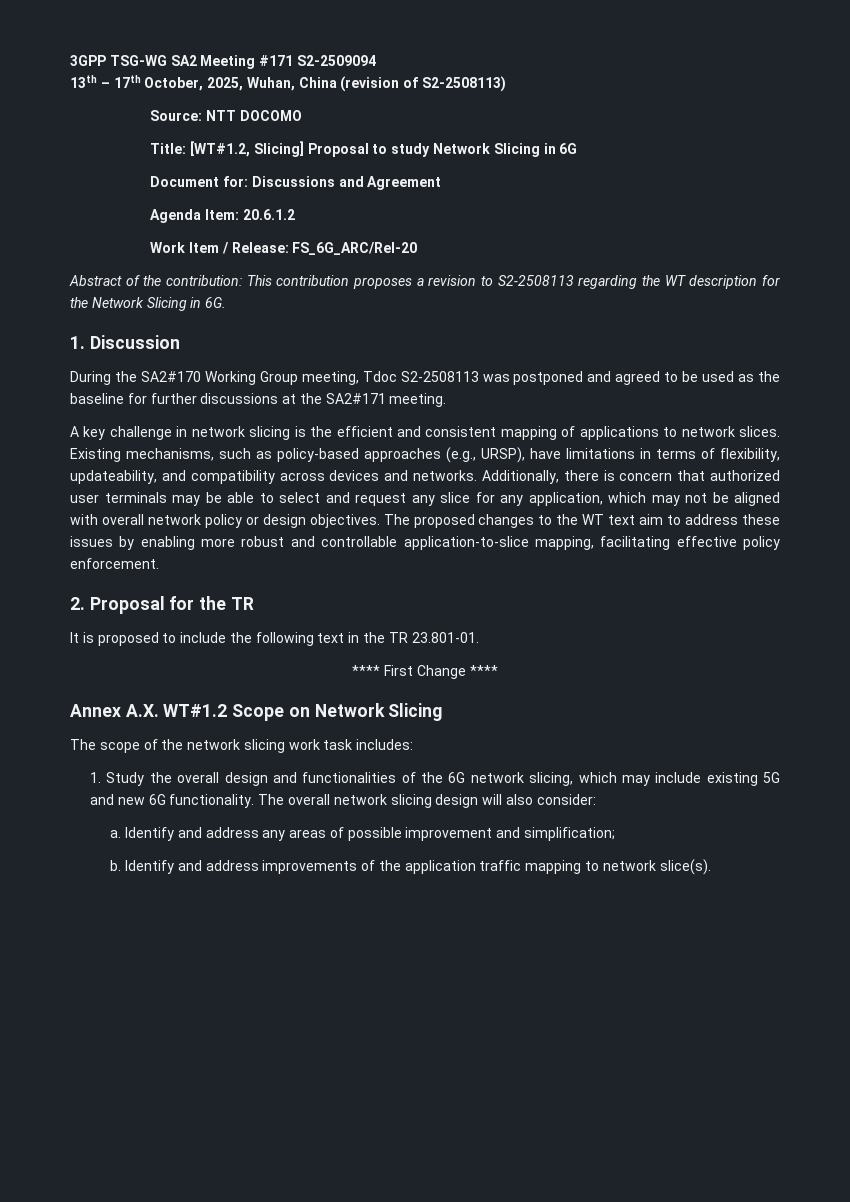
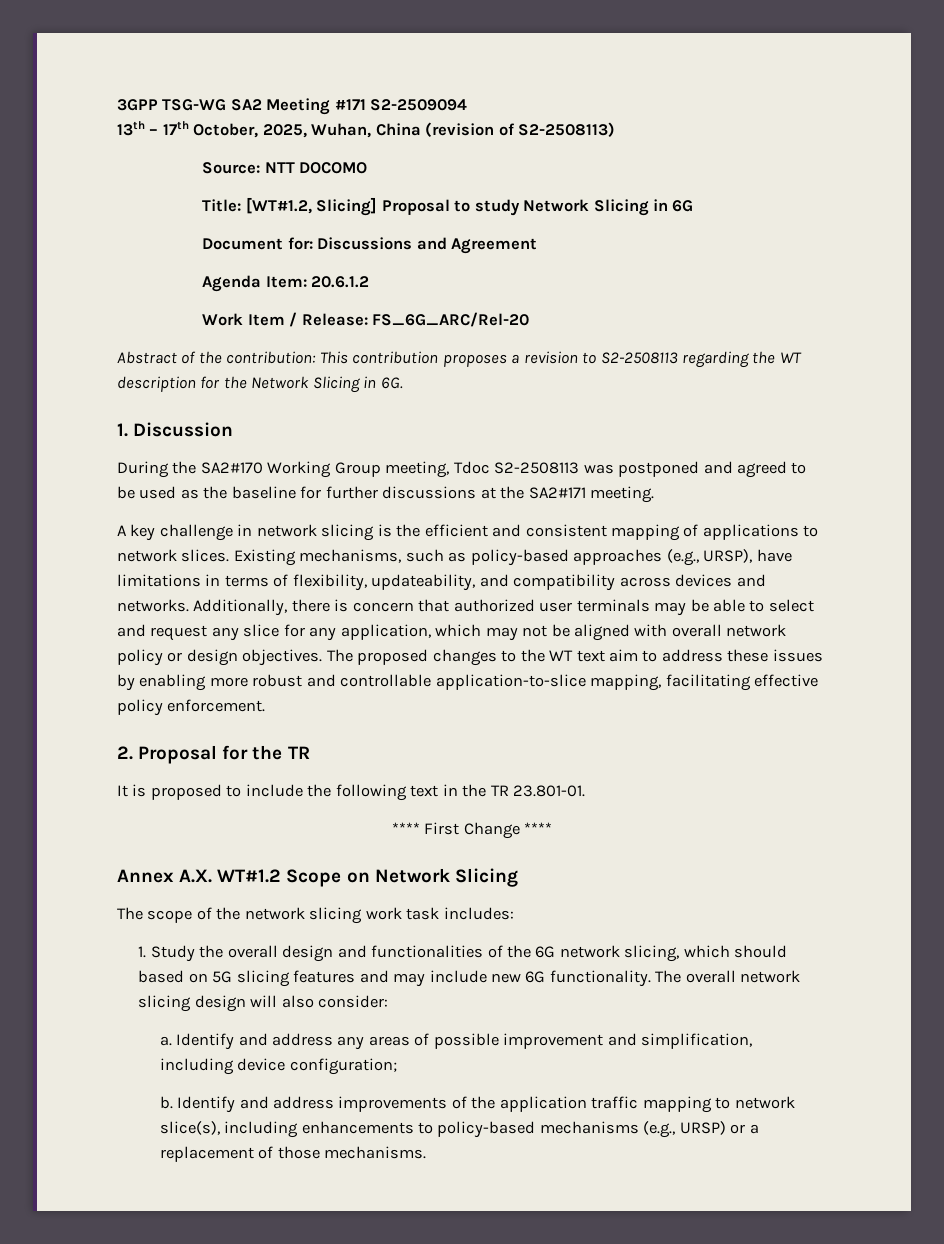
[621,772,780,786] [90,794,115,805] may include existing 5G and -> [734,945,788,958] [138,970,487,987] should based on 5G slicing features and may include
[523,827,615,841] simplification; -> [641,1033,753,1049] [159,1058,397,1075] simplification, including device configuration;
[659,859,711,875] slice(s). -> [159,1121,759,1138] [159,1146,427,1162] slice(s), including enhancements to policy-based mechanisms (e.g., URSP) or a replacement of those mechanisms.

